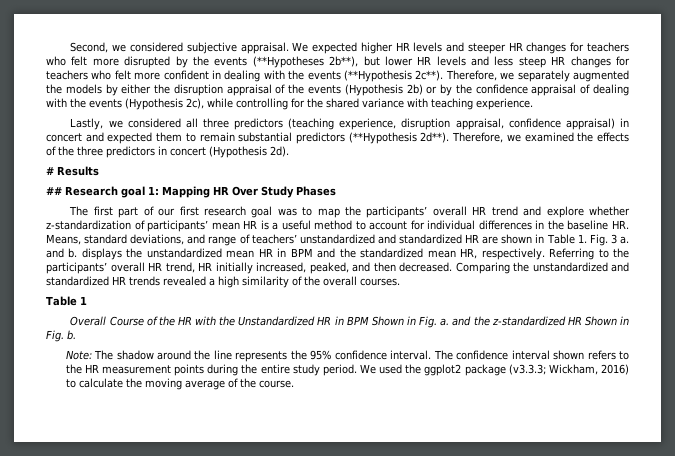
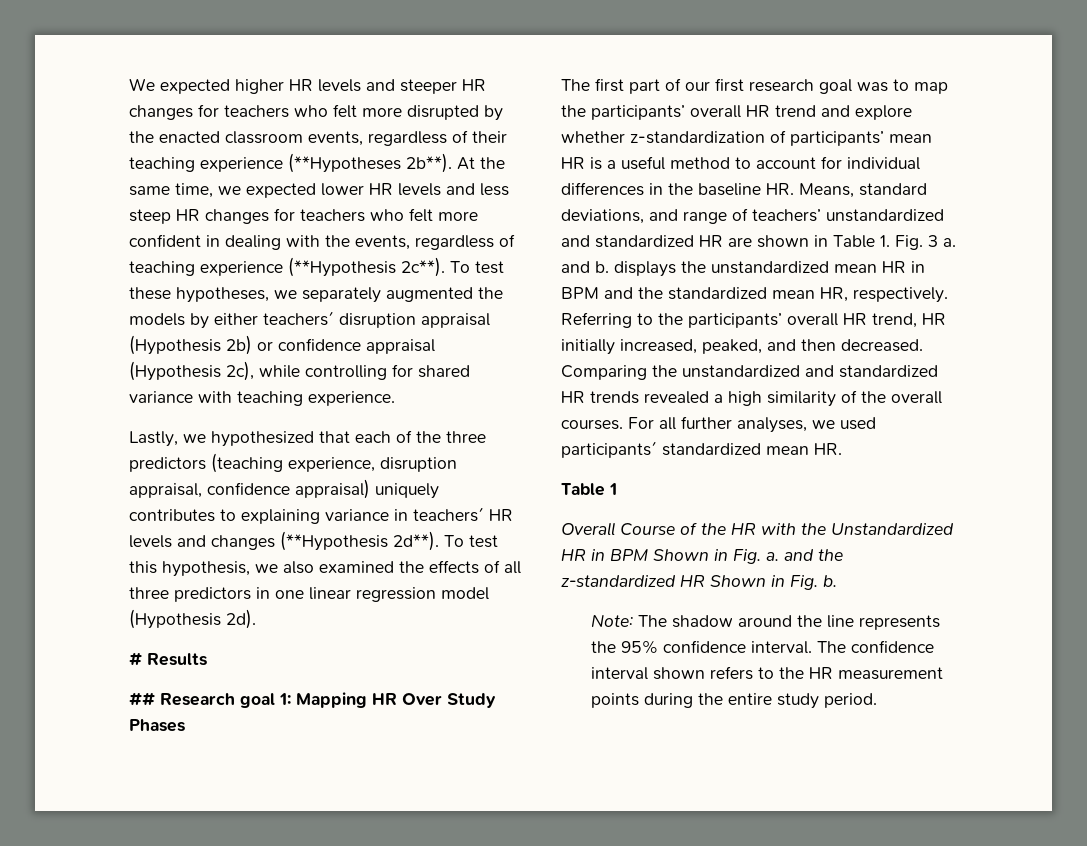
[70,42,289,54] Second, we considered subjective appraisal. -> (129, 84) none
[214,56,380,68] events (**Hypotheses 2b**), but -> [159,130,507,146] [129,153,505,173] [129,183,316,198] enacted classroom events, regardless of their teaching experience (**Hypotheses 2b**). At the same time, we expected
[307,70,497,82] events (**Hypothesis 2c**). Therefore, -> [355,234,515,250] [129,257,504,277] [129,287,269,303] events, regardless of teaching experience (**Hypothesis 2c**). To test these hypotheses,
[154,84,171,94] the -> [263,311,334,326] teachers´
[275,84,629,96] [46,98,122,108] of the events (Hypothesis 2b) or by the confidence appraisal of dealing with the events -> [129,335,435,355] (Hypothesis 2b) or confidence appraisal
[307,98,323,108] the -> (413, 370) none
[127,118,198,128] considered all -> [211,430,441,447] hypothesized that each of the
[620,118,629,127] [46,132,521,144] in concert and expected them to remain substantial predictors (**Hypothesis 2d**). Therefore, we -> [375,483,439,499] [129,507,513,524] [129,531,498,551] [129,561,314,577] uniquely contributes to explaining variance in teachers´ HR levels and changes (**Hypothesis 2d**). To test this hypothesis, we also
[58,146,74,156] the -> [504,561,521,574] all
[170,147,206,156] concert -> [275,587,489,602] one linear regression model
(400, 282) none -> [628,416,876,433] [561,441,842,458] For all further analyses, we used participants´ standardized mean HR.
[359,364,630,376] [65,378,294,390] We used the ggplot2 package (v3.3.3; Wickham, 2016) to calculate the moving average of the course. -> (878, 700) none

